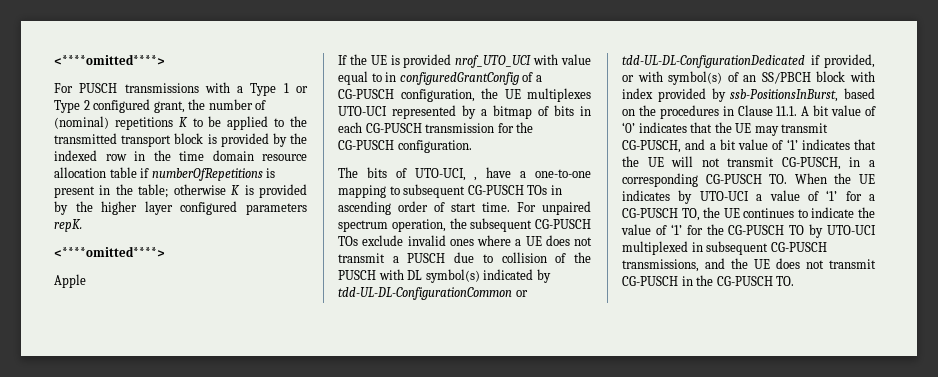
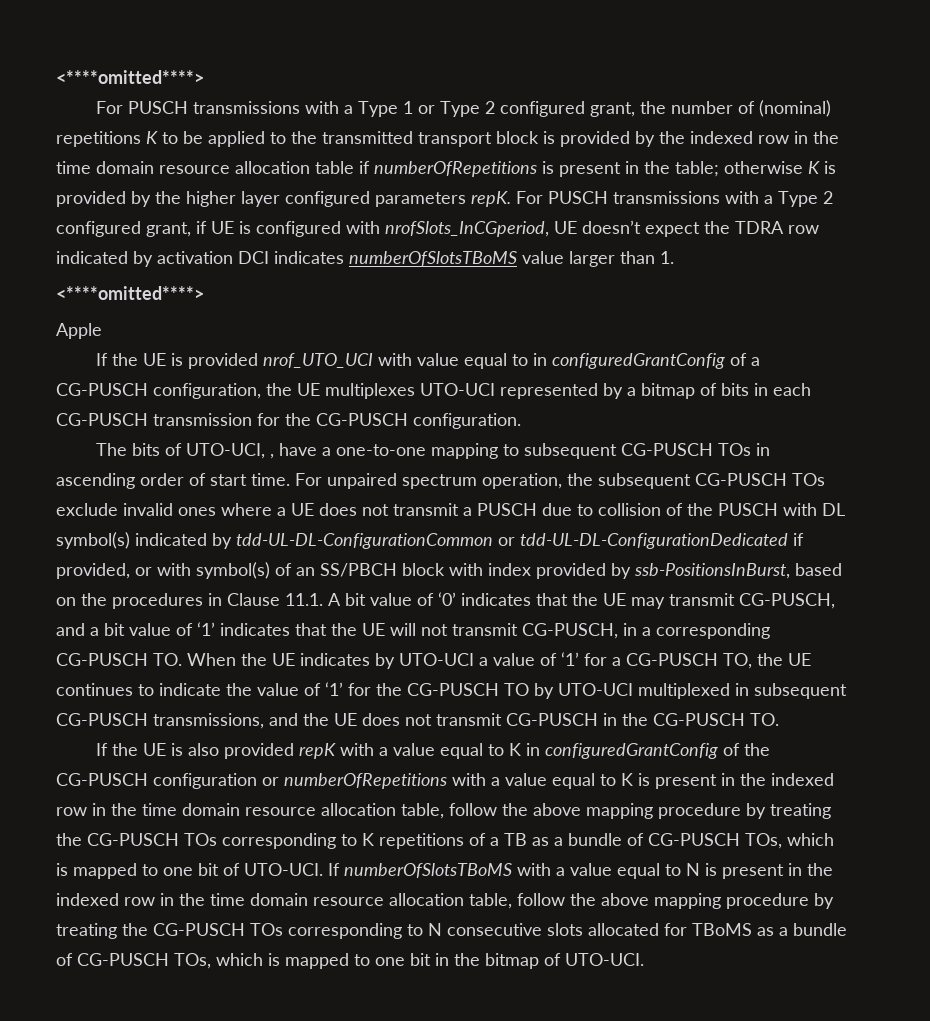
(82, 225) none -> [516,191,833,207] [56,220,819,237] [56,251,674,267] For PUSCH transmissions with a Type 2 configured grant, if UE is configured with nrofSlots_InCGperiod, UE doesn’t expect the TDRA row indicated by activation DCI indicates numberOfSlotsTBoMS value larger than 1.
(795, 281) none -> [96,743,771,759] [56,773,834,789] [56,803,831,819] [56,833,834,849] [56,863,833,879] [56,893,834,909] [56,923,847,939] [56,953,644,969] // If the UE is also provided repK with a value equal to K in configuredGrantConfig of the CG-PUSCH configuration or numberOfRepetitions with a value equal to K is present in the indexed row in the time domain resource allocation table, follow the above mapping procedure by treating the CG-PUSCH TOs corresponding to K repetitions of a TB as a bundle of CG-PUSCH TOs, which is mapped to one bit of UTO-UCI. If numberOfSlotsTBoMS with a value equal to N is present in the indexed row in the time domain resource allocation table, follow the above mapping procedure by treating the CG-PUSCH TOs corresponding to N consecutive slots allocated for TBoMS as a bundle of CG-PUSCH TOs, which is mapped to one bit in the bitmap of UTO-UCI.

